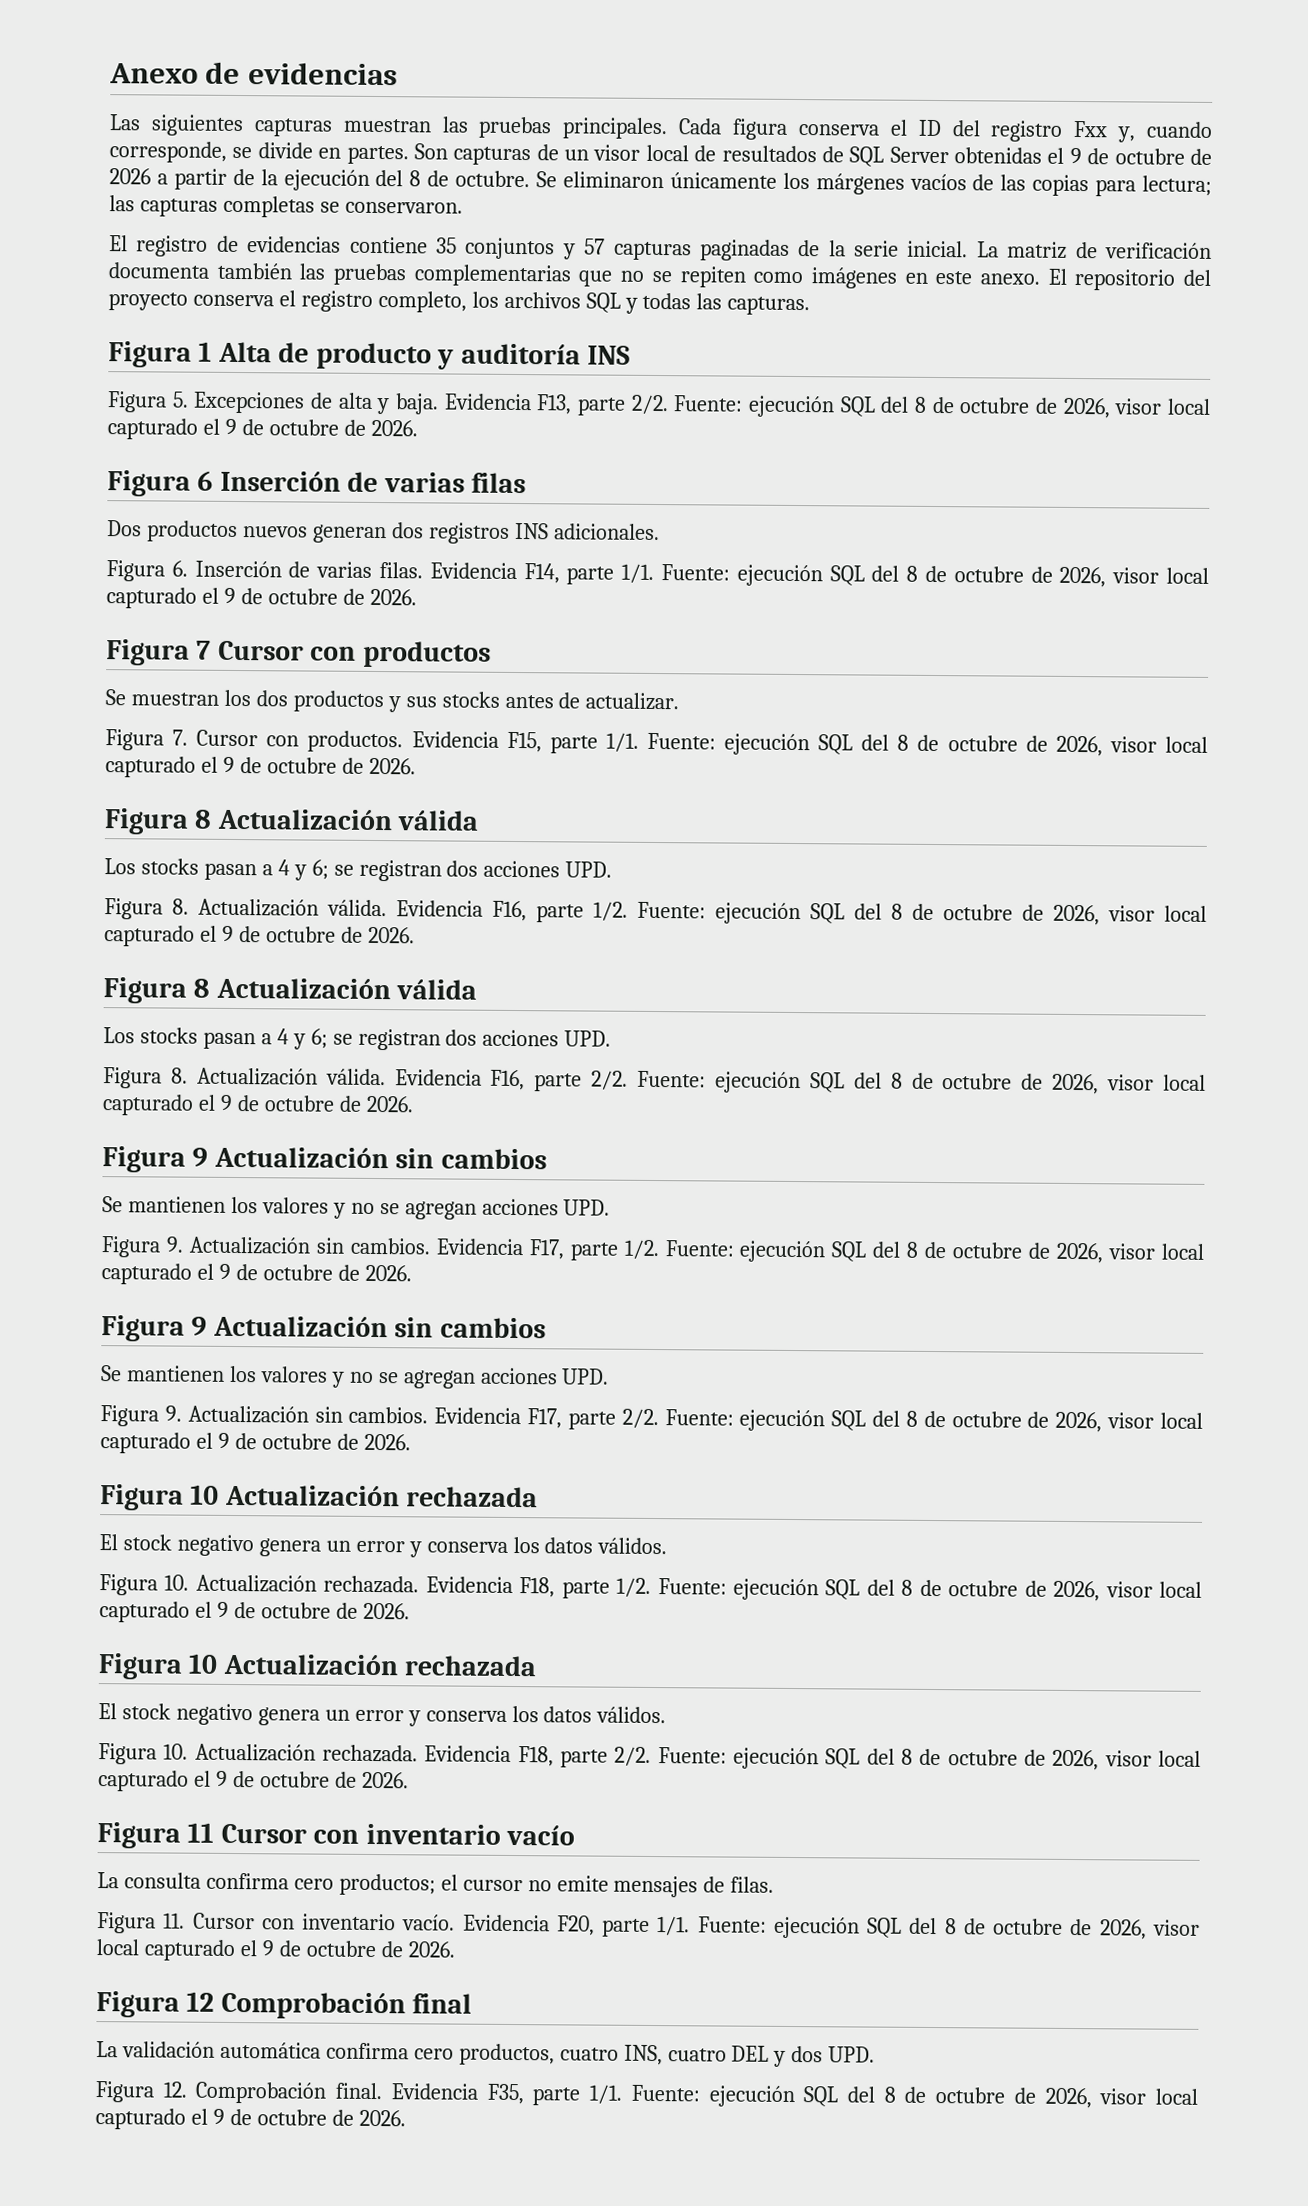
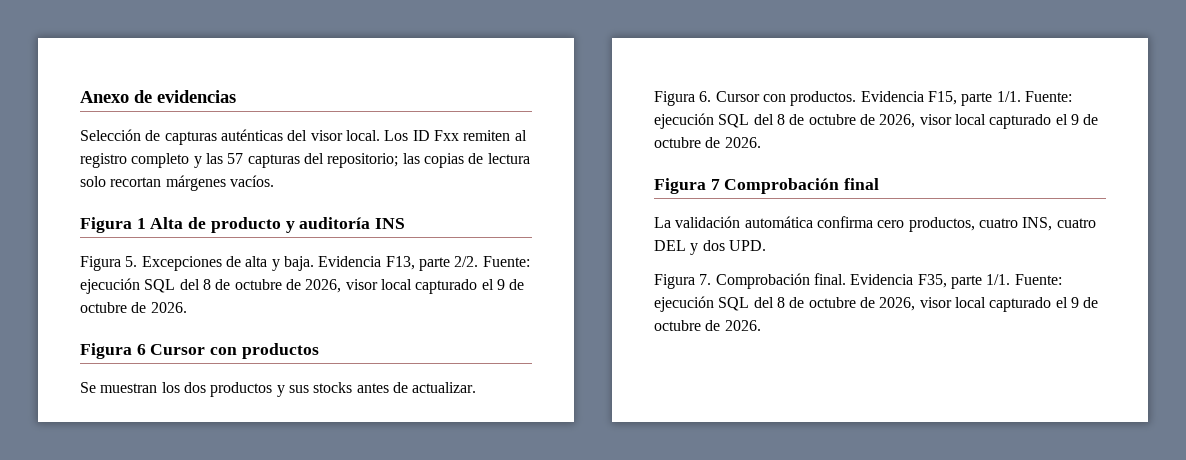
[109,114,1213,143] [109,141,1213,167] [109,168,1212,197] [109,195,463,218] [109,235,1213,261] [108,262,1211,291] [108,290,811,316] Las siguientes capturas muestran las pruebas principales. Cada figura conserva el ID del registro Fxx y, cuando corresponde, se divide en partes. Son capturas de un visor local de resultados de SQL Server obtenidas el 9 de octubre de 2026 a partir de la ejecución del 8 de octubre. Se eliminaron únicamente los márgenes vacíos de las copias para lectura; las capturas completas se conservaron. // El registro de evidencias contiene 35 conjuntos y 57 capturas paginadas de la serie inicial. La matriz de verificación documenta también las pruebas complementarias que no se repiten como imágenes en este anexo. El repositorio del proyecto conserva el registro completo, los archivos SQL y todas las capturas. -> [80,129,527,145] [80,153,530,168] [80,175,274,191] Selección de capturas auténticas del visor local. Los ID Fxx remiten al registro completo y las 57 capturas del repositorio; las copias de lectura solo recortan márgenes vacíos.
[219,470,527,494] [107,520,660,544] [106,560,1209,588] [106,587,417,609] [106,639,212,666] Inserción de varias filas // Dos productos nuevos generan dos registros INS adicionales. // Figura 6. Inserción de varias filas. Evidencia F14, parte 1/1. Fuente: ejecución SQL del 8 de octubre de 2026, visor local capturado el 9 de octubre de 2026. // Figura 7 -> (146, 349) none
[172,729,189,746] 7. -> [699,91,712,102] 6.
[194,808,480,831] [104,858,613,882] [104,898,1207,926] [104,925,415,947] [103,977,478,1004] [103,1027,612,1051] [103,1067,1207,1095] [102,1094,414,1116] [102,1146,547,1173] [102,1196,611,1220] [101,1236,1205,1264] [101,1263,412,1285] [101,1315,546,1342] [100,1365,610,1389] [100,1405,1204,1433] [100,1432,411,1454] [100,1484,539,1511] [99,1534,668,1558] [99,1574,1202,1602] [99,1601,410,1623] [98,1653,538,1680] [98,1703,667,1727] [98,1743,1202,1771] [98,1770,409,1792] [97,1822,576,1849] [97,1872,775,1898] [97,1912,1201,1940] [96,1939,455,1962] [96,1991,215,2018] 8 Actualización válida // Los stocks pasan a 4 y 6; se registran dos acciones UPD. // Figura 8. Actualización válida. Evidencia F16, parte 1/2. Fuente: ejecución SQL del 8 de octubre de 2026, visor local capturado el 9 de octubre de 2026. // Figura 8 Actualización válida // Los stocks pasan a 4 y 6; se registran dos acciones UPD. // Figura 8. Actualización válida. Evidencia F16, parte 2/2. Fuente: ejecución SQL del 8 de octubre de 2026, visor local capturado el 9 de octubre de 2026. // Figura 9 Actualización sin cambios // Se mantienen los valores y no se agregan acciones UPD. // Figura 9. Actualización sin cambios. Evidencia F17, parte 1/2. Fuente: ejecución SQL del 8 de octubre de 2026, visor local capturado el 9 de octubre de 2026. // Figura 9 Actualización sin cambios // Se mantienen los valores y no se agregan acciones UPD. // Figura 9. Actualización sin cambios. Evidencia F17, parte 2/2. Fuente: ejecución SQL del 8 de octubre de 2026, visor local capturado el 9 de octubre de 2026. // Figura 10 Actualización rechazada // El stock negativo genera un error y conserva los datos válidos. // Figura 10. Actualización rechazada. Evidencia F18, parte 1/2. Fuente: ejecución SQL del 8 de octubre de 2026, visor local capturado el 9 de octubre de 2026. // Figura 10 Actualización rechazada // El stock negativo genera un error y conserva los datos válidos. // Figura 10. Actualización rechazada. Evidencia F18, parte 2/2. Fuente: ejecución SQL del 8 de octubre de 2026, visor local capturado el 9 de octubre de 2026. // Figura 11 Cursor con inventario vacío // La consulta confirma cero productos; el cursor no emite mensajes de filas. // Figura 11. Cursor con inventario vacío. Evidencia F20, parte 1/1. Fuente: ejecución SQL del 8 de octubre de 2026, visor local capturado el 9 de octubre de 2026. // Figura 12 -> [710,179,720,190] 7
[162,2081,187,2098] 12. -> [699,274,712,285] 7.

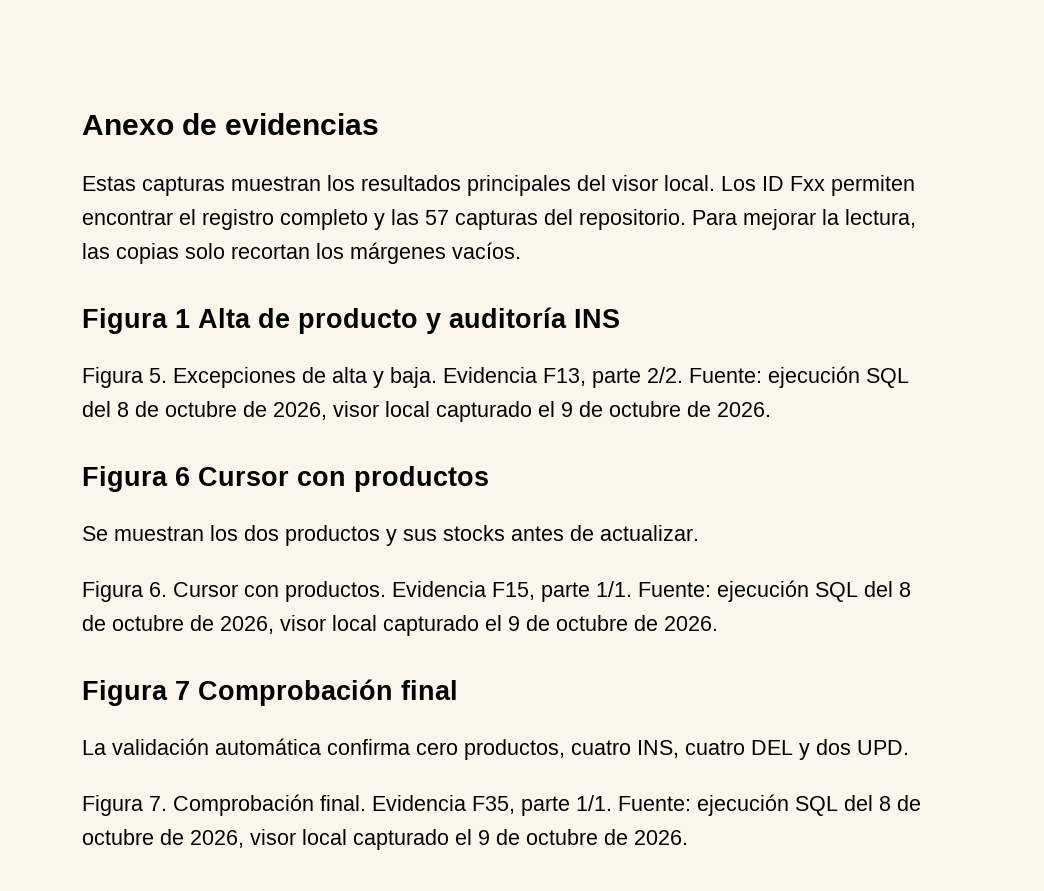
[80,129,283,145] Selección de capturas auténticas -> [82,175,571,196] Estas capturas muestran los resultados principales
[463,130,527,141] remiten al -> [831,175,915,196] [82,209,196,225] permiten encontrar el
[327,153,530,168] repositorio; las copias de lectura -> [579,209,916,230] [82,243,179,264] repositorio. Para mejorar la lectura, las copias
(162, 182) none -> [316,243,344,259] los

